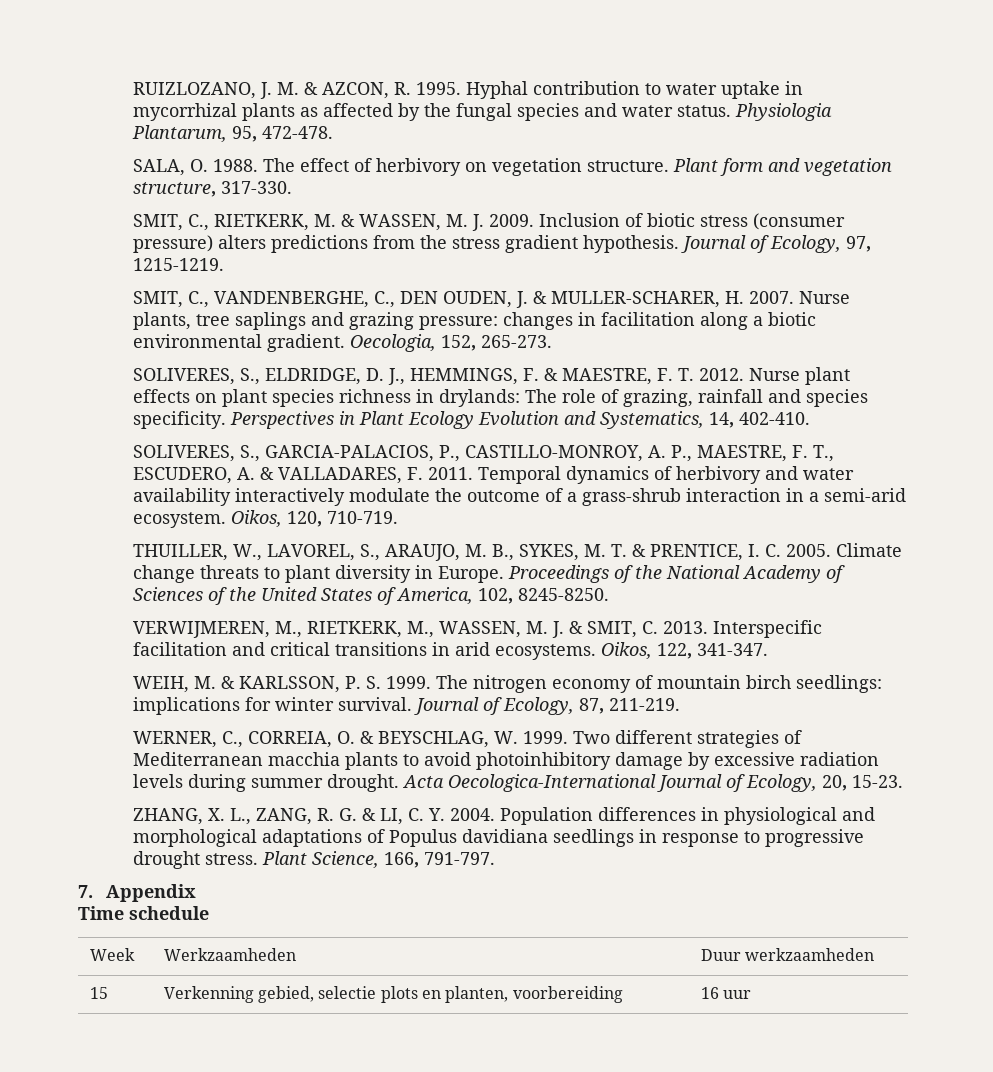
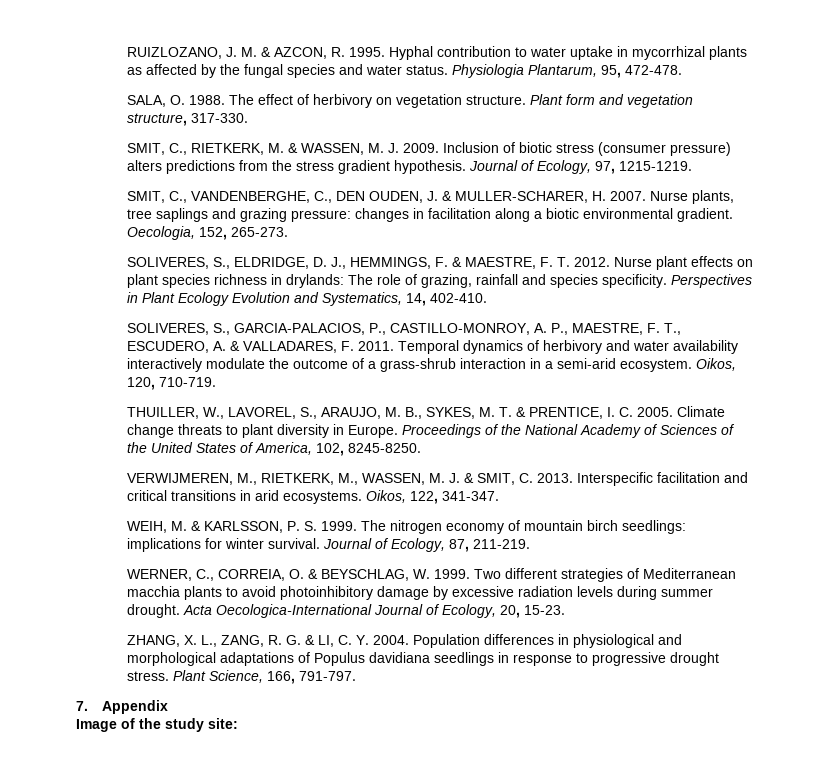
[78,906,209,920] [89,948,135,961] [163,948,296,961] [700,948,875,961] [89,987,108,999] [163,986,623,1003] [700,987,752,999] Time schedule // Week | Werkzaamheden | Duur werkzaamheden // 15 | Verkenning gebied, selectie plots en planten, voorbereiding | 16 uur -> [76,718,238,732] Image of the study site:

